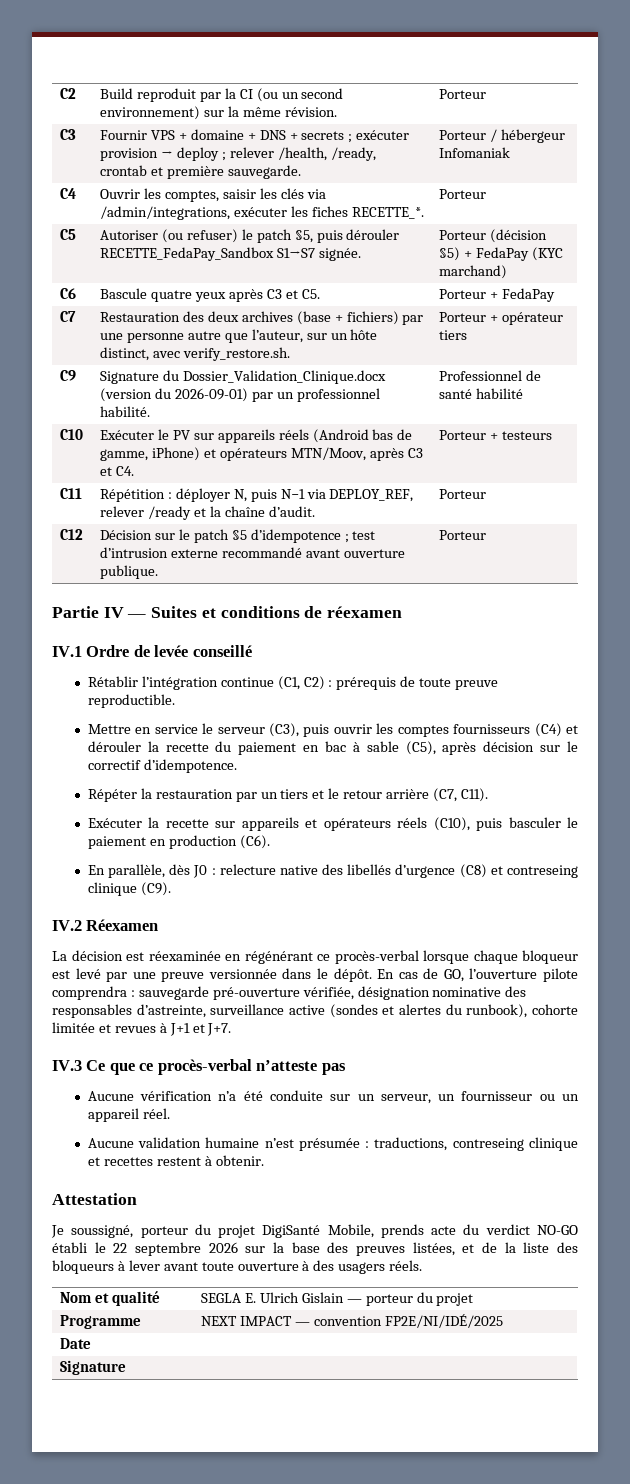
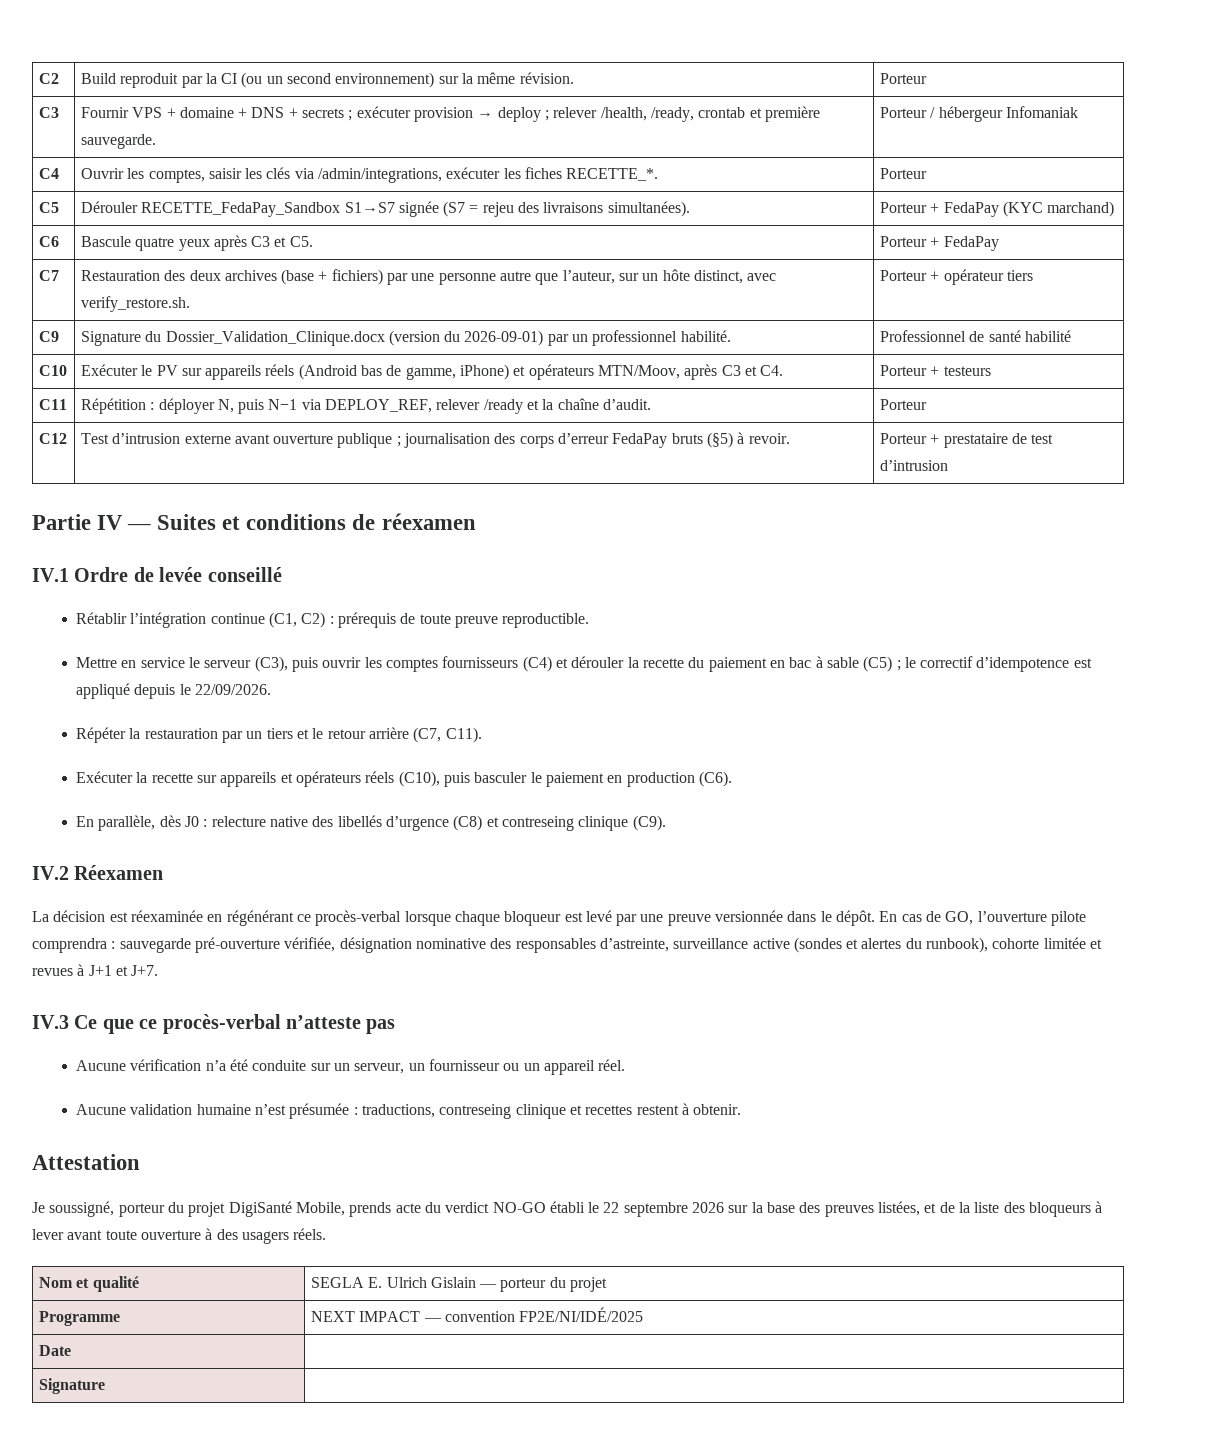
[100,229,400,243] [100,247,361,261] [439,229,548,243] [439,247,461,261] Autoriser (ou refuser) le patch §5, puis dérouler RECETTE_FedaPay_Sandbox S1→S7 signée. | Porteur (décision §5) -> [80,201,690,217] [879,202,927,213] Dérouler RECETTE_FedaPay_Sandbox S1→S7 signée (S7 = rejeu des livraisons simultanées). | Porteur
[100,529,376,543] [100,547,405,558] [100,565,159,579] [439,530,487,540] Décision sur le patch §5 d’idempotence ; test d’intrusion externe recommandé avant ouverture publique. | Porteur -> [80,432,790,448] [879,433,1054,448] [879,460,948,471] Test d’intrusion externe avant ouverture publique ; journalisation des corps d’erreur FedaPay bruts (§5) à revoir. | Porteur + prestataire de test d’intrusion
[405,741,579,755] [87,759,237,773] (C5), après décision sur le correctif d’idempotence. -> [863,656,1092,672] [76,683,272,699] (C5) ; le correctif d’idempotence est appliqué depuis le 22/09/2026.

